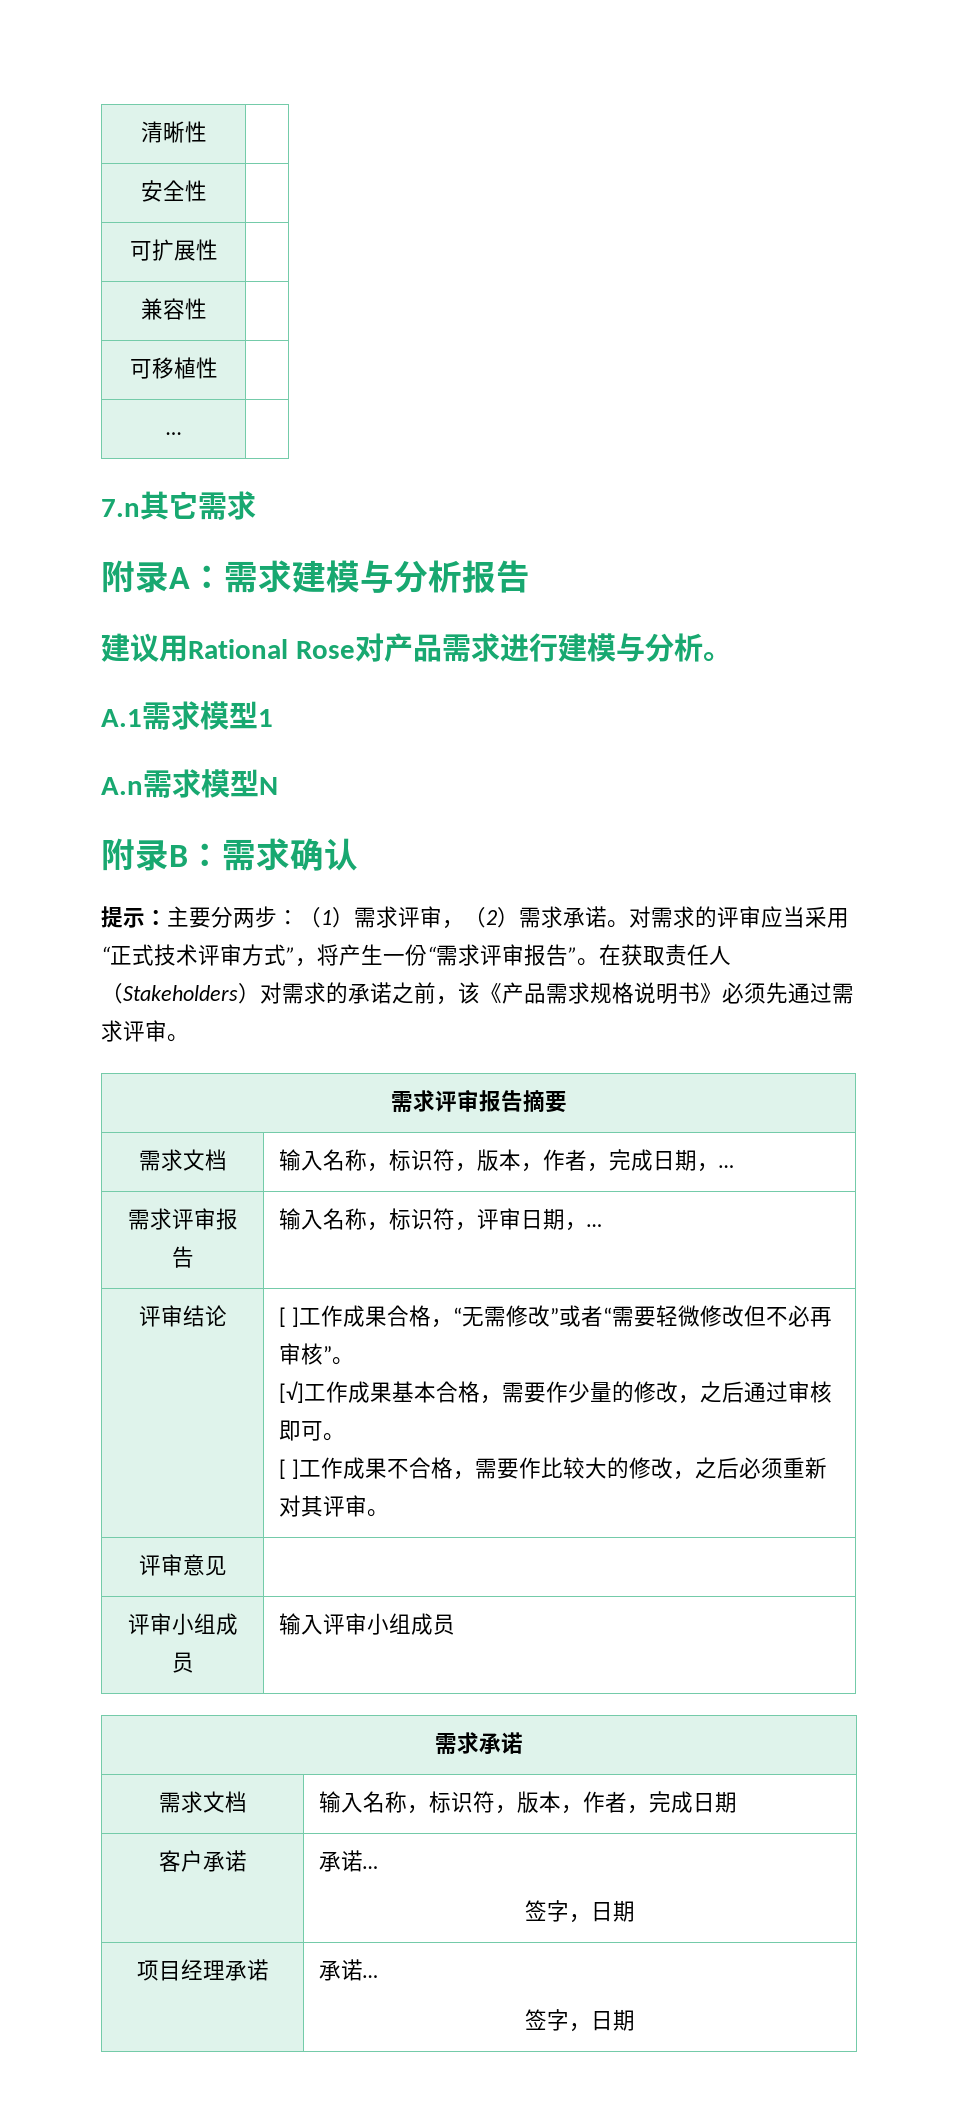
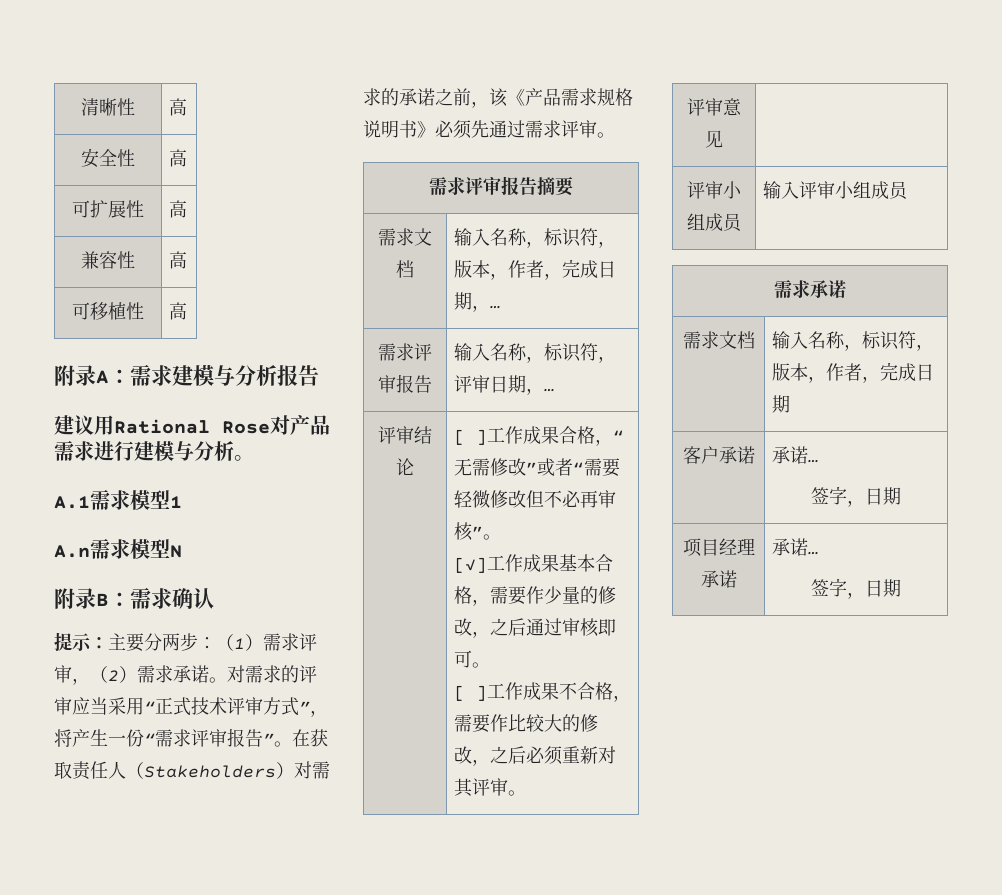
(207, 132) none -> [168,98,187,116] 高
(207, 191) none -> [168,149,187,167] 高
(218, 250) none -> [168,200,187,218] 高
(207, 309) none -> [168,251,187,269] 高
[166,432,181,435] [101,491,256,520] // … | // 7.n其它需求 -> [168,302,187,320] 高

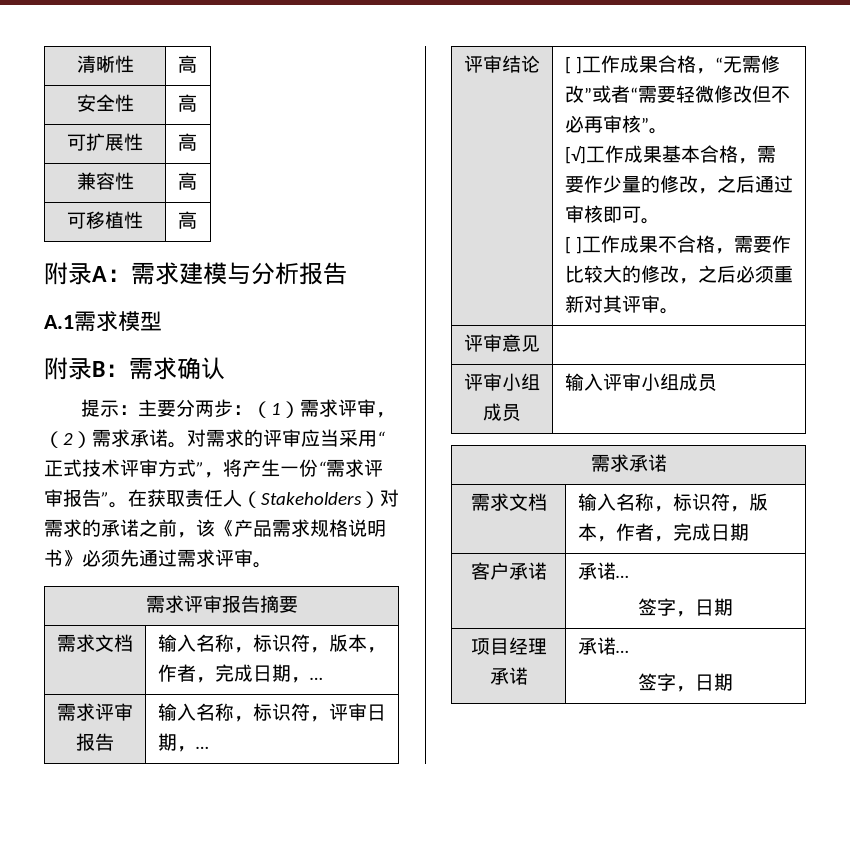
[54,415,330,435] [54,440,254,461] [54,489,182,510] [54,538,182,559] 建议用Rational Rose对产品需求进行建模与分析。 // A.1需求模型1 // A.n需求模型N -> [44,311,162,332] A.1需求模型

